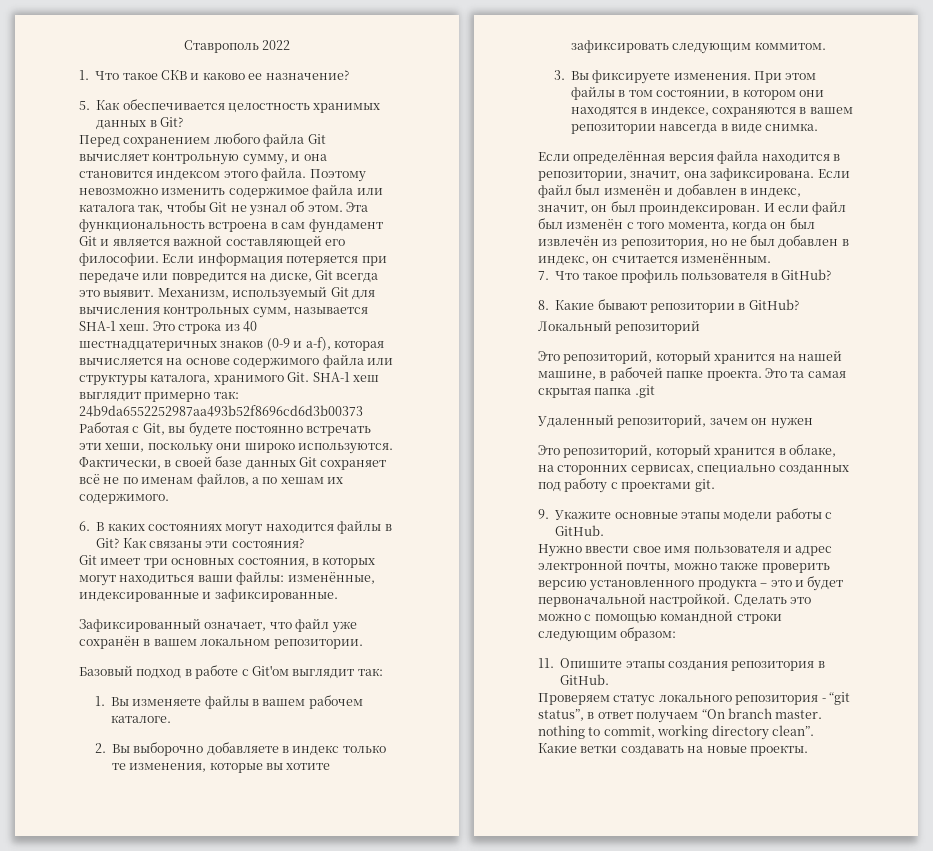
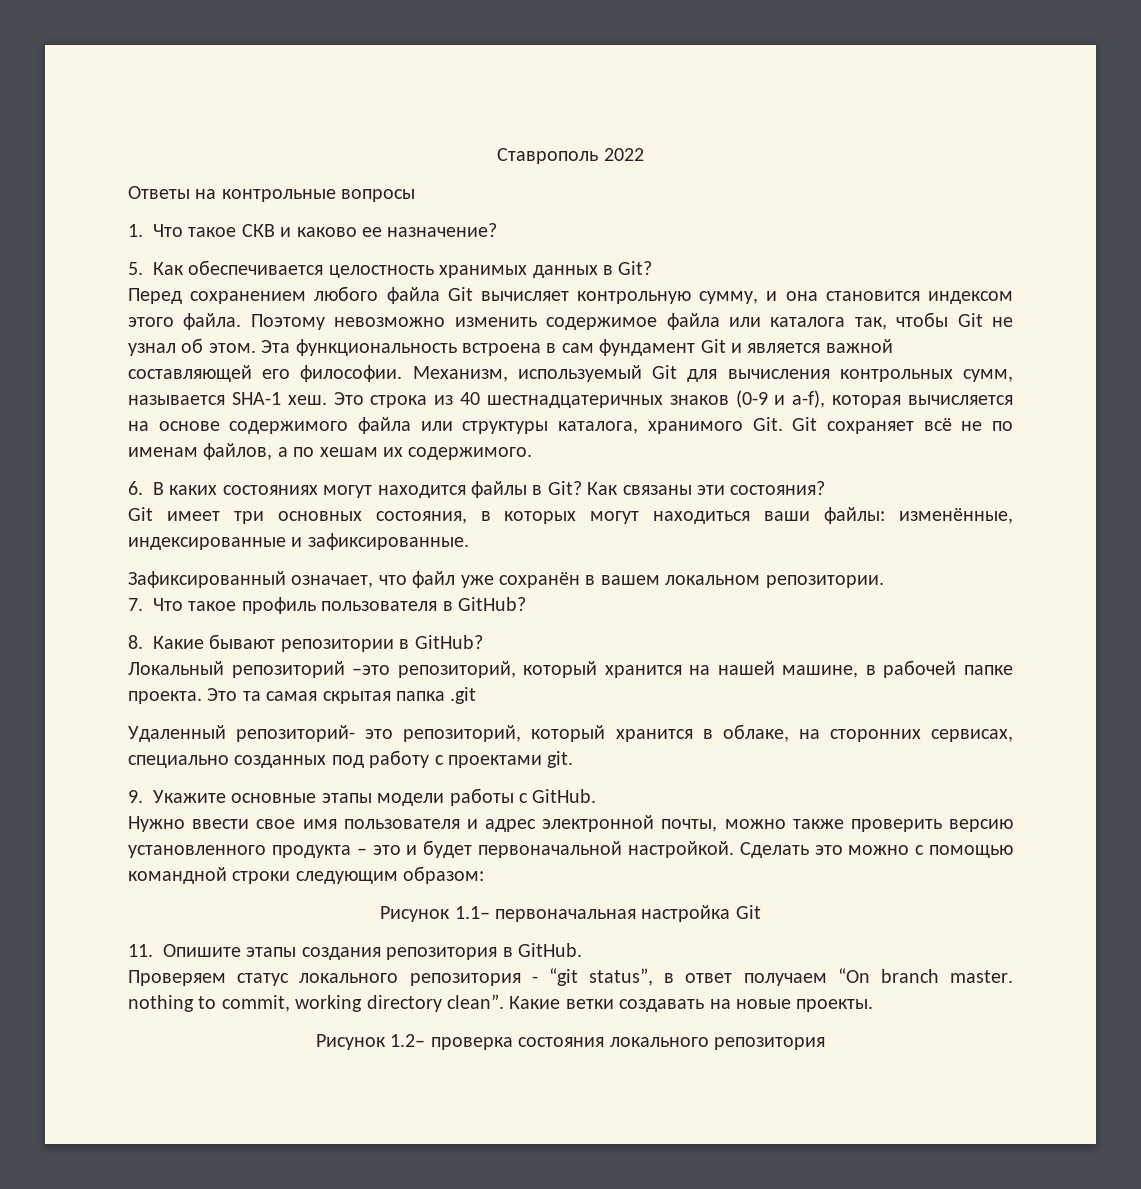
(291, 45) none -> [128,186,416,202] // Ответы на контрольные вопросы
[162,253,387,266] [79,270,379,283] [79,290,155,297] Если информация потеряется при передаче или повредится на диске, Git всегда это выявит. -> (403, 373) none
[312,372,379,382] [79,391,239,402] [79,405,363,417] [79,422,372,437] [79,442,393,454] [79,456,296,470] SHA-1 хеш выглядит примерно так: 24b9da6552252987aa493b52f8696cd6d3b00373 Работая с Git, вы будете постоянно встречать эти хеши, поскольку они широко используются. Фактически, в своей базе данных -> (783, 424) none
[79,665,383,679] [94,695,363,709] [110,715,171,723] [94,742,386,756] [111,762,331,773] [570,40,826,54] [553,70,817,84] [570,86,825,100] [570,106,853,117] [570,123,819,134] [538,150,840,164] [538,168,850,181] [538,184,802,198] [538,201,847,215] [538,218,815,232] [538,235,849,249] [538,253,772,266] // Базовый подход в работе с Git'ом выглядит так: // 1. Вы изменяете файлы в вашем рабочем каталоге. // 2. Вы выборочно добавляете в индекс только те изменения, которые вы хотите зафиксировать следующим коммитом. // 3. Вы фиксируете изменения. При этом файлы в том состоянии, в котором они находятся в индексе, сохраняются в вашем репозитории навсегда в виде снимка. // Если определённая версия файла находится в репозитории, значит, она зафиксирована. Если файл был изменён и добавлен в индекс, значит, он был проиндексирован. И если файл был изменён с того момента, когда он был извлечён из репозитория, но не был добавлен в индекс, он считается изменённым. -> (884, 581) none
[538,351,560,361] // Это -> [352,665,391,675] –это
[617,414,813,429] [538,445,560,455] репозиторий, зачем он нужен // Это -> [236,725,394,742] репозиторий- это
(677, 634) none -> [380,905,761,922] // Рисунок 1.1– первоначальная настройка Git
(808, 750) none -> [316,1034,825,1050] // Рисунок 1.2– проверка состояния локального репозитория

